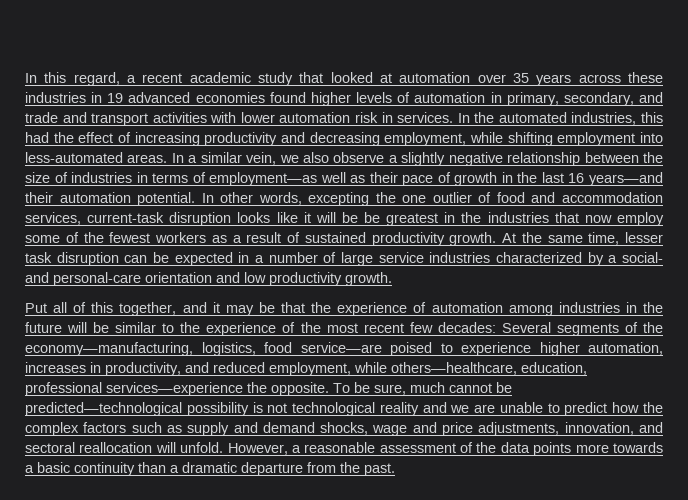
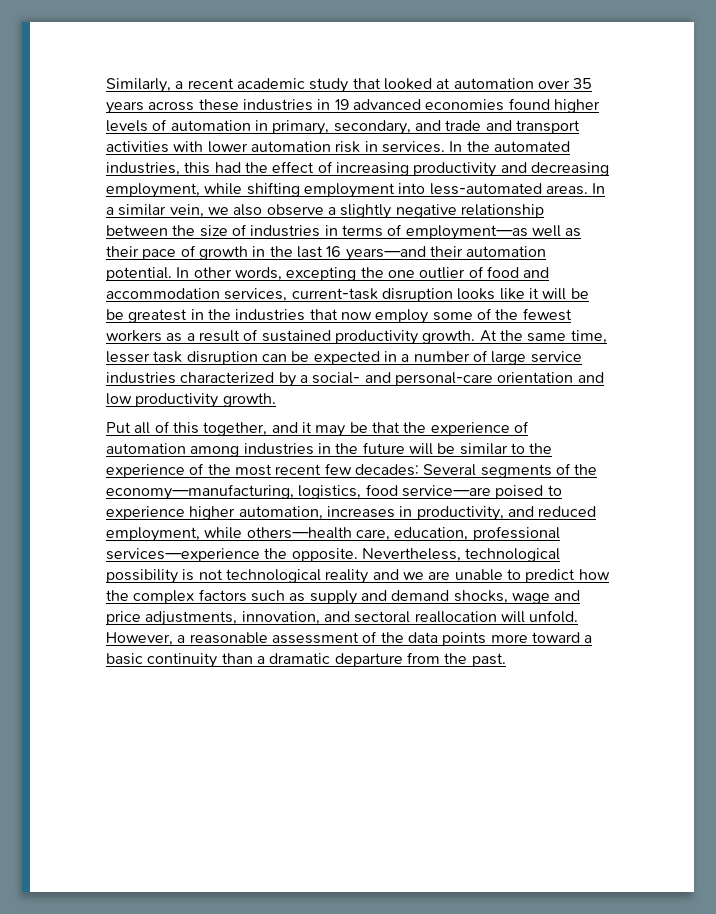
[25,72,120,86] In this regard, -> [106,78,171,93] Similarly,
[391,362,517,375] others—healthcare, -> [246,527,390,541] others—health care,
[333,382,512,395] [25,402,182,416] To be sure, much cannot be predicted—technological -> [361,548,561,562] Nevertheless, technological
[612,442,663,453] towards -> [531,632,580,643] toward

